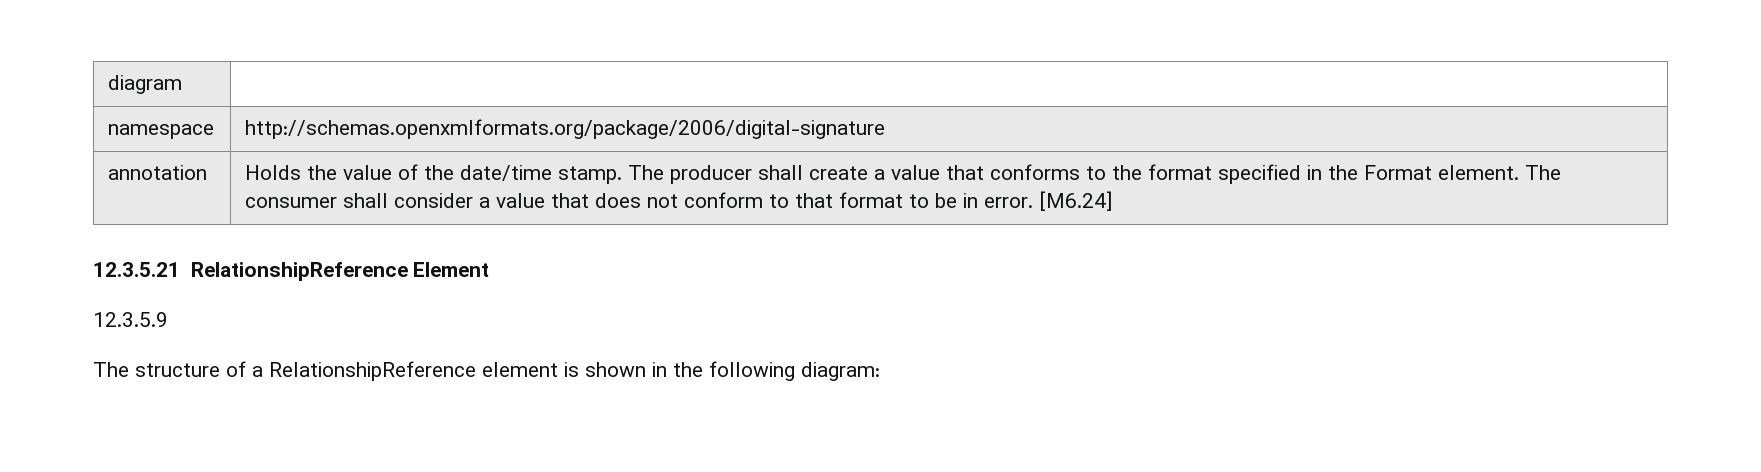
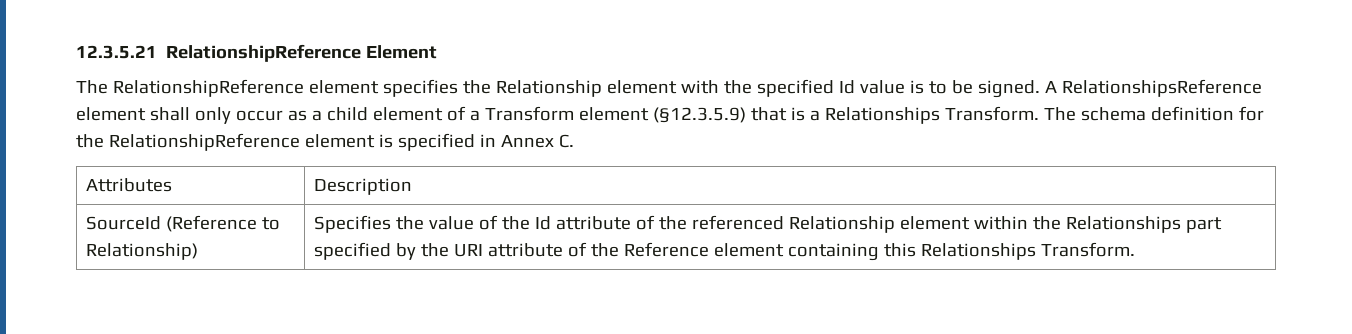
[108,75,183,94] [108,124,215,139] [245,119,886,139] [108,165,208,180] [245,164,1562,184] [245,191,1114,211] [93,262,490,281] [93,312,168,327] [93,361,880,381] diagram | // namespace | http://schemas.openxmlformats.org/package/2006/digital-signature // annotation | Holds the value of the date/time stamp. The producer shall create a value that conforms to the format specified in the Format element. The consumer shall consider a value that does not conform to that format to be in error. [M6.24] // 12.3.5.21 RelationshipReference Element // 12.3.5.9 // The structure of a RelationshipReference element is shown in the following diagram: -> [76,44,438,62] [76,79,1262,98] [76,106,1264,124] [76,133,574,151] [85,178,172,192] [313,178,412,195] [85,215,280,232] [85,243,198,260] [313,215,1222,233] [313,242,1135,261] 12.3.5.21 RelationshipReference Element // The RelationshipReference element specifies the Relationship element with the specified Id value is to be signed. A RelationshipsReference element shall only occur as a child element of a Transform element (§12.3.5.9) that is a Relationships Transform. The schema definition for the RelationshipReference element is specified in Annex C. // Attributes | Description // SourceId (Reference to Relationship) | Specifies the value of the Id attribute of the referenced Relationship element within the Relationships part specified by the URI attribute of the Reference element containing this Relationships Transform.

